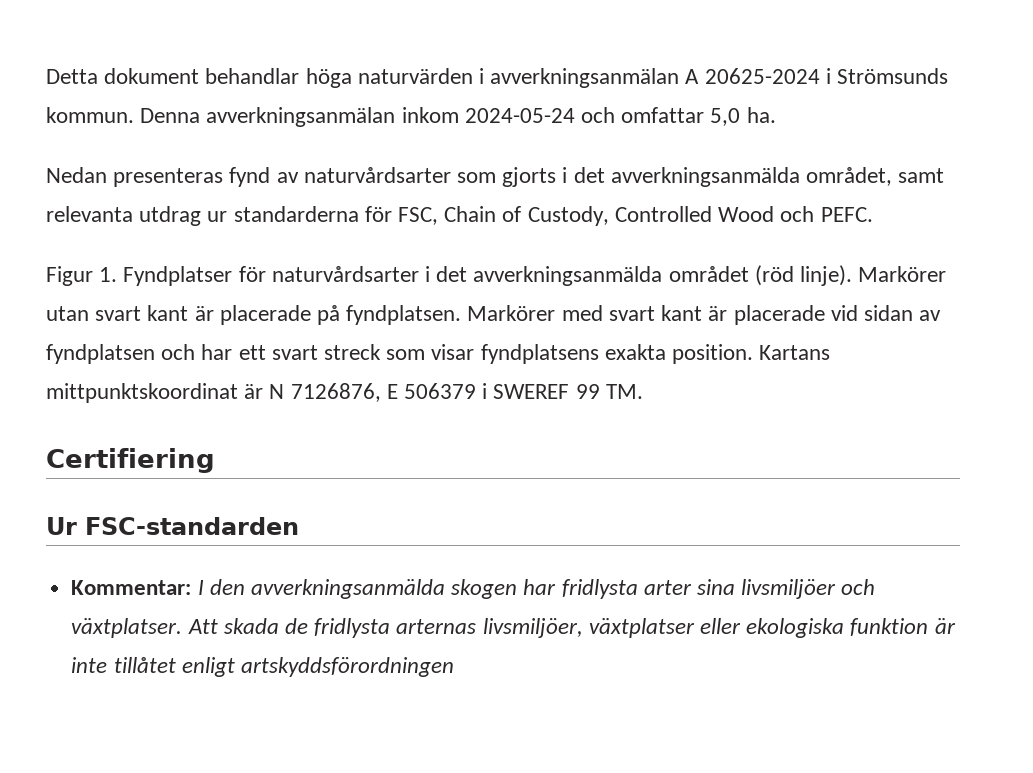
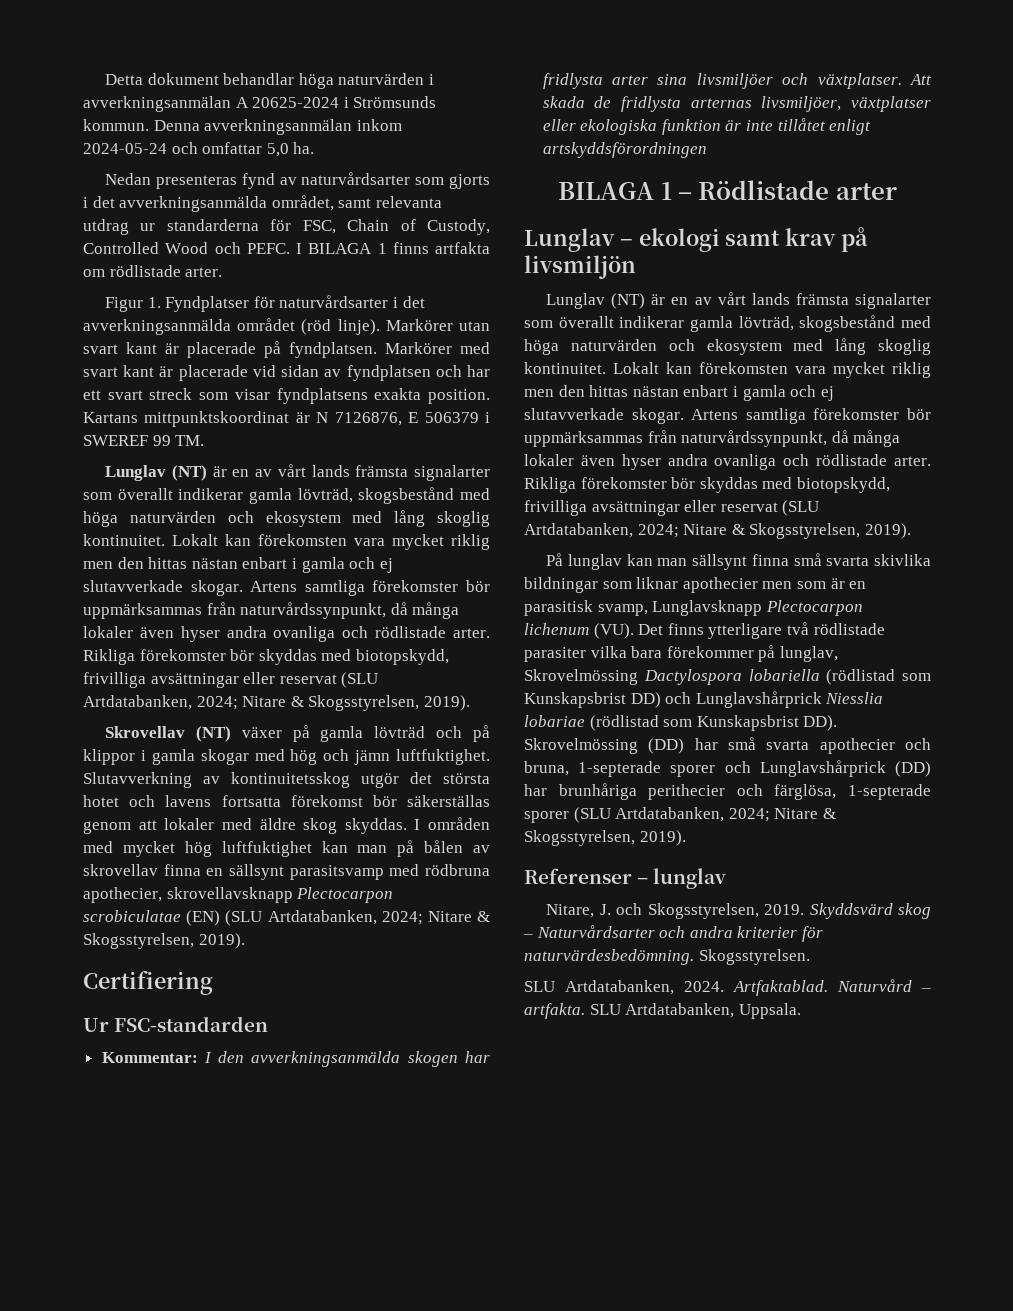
(873, 214) none -> [296,242,490,254] [83,265,223,277] I BILAGA 1 finns artfakta om rödlistade arter.
(643, 391) none -> [105,464,490,481] [83,487,490,504] [83,510,490,527] [83,534,490,550] [83,557,393,573] [83,580,491,596] [83,602,460,619] [83,626,490,642] [83,649,449,665] [83,672,379,688] [83,695,470,711] [105,725,490,742] [83,749,490,765] [83,772,490,788] [83,795,490,807] [83,817,490,834] [83,840,490,857] [83,864,490,880] [83,887,394,903] [83,910,491,926] [83,933,245,949] // Lunglav (NT) är en av vårt lands främsta signalarter som överallt indikerar gamla lövträd, skogsbestånd med höga naturvärden och ekosystem med lång skoglig kontinuitet. Lokalt kan förekomsten vara mycket riklig men den hittas nästan enbart i gamla och ej slutavverkade skogar. Artens samtliga förekomster bör uppmärksammas från naturvårdssynpunkt, då många lokaler även hyser andra ovanliga och rödlistade arter. Rikliga förekomster bör skyddas med biotopskydd, frivilliga avsättningar eller reservat (SLU Artdatabanken, 2024; Nitare & Skogsstyrelsen, 2019). // Skrovellav (NT) växer på gamla lövträd och på klippor i gamla skogar med hög och jämn luftfuktighet. Slutavverkning av kontinuitetsskog utgör det största hotet och lavens fortsatta förekomst bör säkerställas genom att lokaler med äldre skog skyddas. I områden med mycket hög luftfuktighet kan man på bålen av skrovellav finna en sällsynt parasitsvamp med rödbruna apothecier, skrovellavsknapp Plectocarpon scrobiculatae (EN) (SLU Artdatabanken, 2024; Nitare & Skogsstyrelsen, 2019).
(454, 667) none -> [558,180,897,200] [524,227,869,252] [524,255,636,279] [546,292,931,309] [524,315,931,332] [524,338,931,355] [524,362,931,378] [524,385,834,401] [524,408,931,424] [524,430,901,447] [524,454,931,470] [524,477,890,493] [524,500,820,516] [524,523,911,539] [546,553,931,570] [524,577,867,593] [524,600,863,616] [524,622,885,639] [524,645,838,662] [524,669,931,685] [524,691,884,708] [524,715,838,731] [524,737,931,754] [524,760,931,777] [524,783,931,800] [524,807,836,823] [524,830,686,846] [524,868,727,889] [546,903,931,919] [523,925,823,942] [524,949,810,965] [524,979,931,996] [524,1003,801,1019] // BILAGA 1 – Rödlistade arter // Lunglav – ekologi samt krav på livsmiljön // Lunglav (NT) är en av vårt lands främsta signalarter som överallt indikerar gamla lövträd, skogsbestånd med höga naturvärden och ekosystem med lång skoglig kontinuitet. Lokalt kan förekomsten vara mycket riklig men den hittas nästan enbart i gamla och ej slutavverkade skogar. Artens samtliga förekomster bör uppmärksammas från naturvårdssynpunkt, då många lokaler även hyser andra ovanliga och rödlistade arter. Rikliga förekomster bör skyddas med biotopskydd, frivilliga avsättningar eller reservat (SLU Artdatabanken, 2024; Nitare & Skogsstyrelsen, 2019). // På lunglav kan man sällsynt finna små svarta skivlika bildningar som liknar apothecier men som är en parasitisk svamp, Lunglavsknapp Plectocarpon lichenum (VU). Det finns ytterligare två rödlistade parasiter vilka bara förekommer på lunglav, Skrovelmössing Dactylospora lobariella (rödlistad som Kunskapsbrist DD) och Lunglavshårprick Niesslia lobariae (rödlistad som Kunskapsbrist DD). Skrovelmössing (DD) har små svarta apothecier och bruna, 1-septerade sporer och Lunglavshårprick (DD) har brunhåriga perithecier och färglösa, 1-septerade sporer (SLU Artdatabanken, 2024; Nitare & Skogsstyrelsen, 2019). // Referenser – lunglav // Nitare, J. och Skogsstyrelsen, 2019. Skyddsvärd skog – Naturvårdsarter och andra kriterier för naturvärdesbedömning. Skogsstyrelsen. // SLU Artdatabanken, 2024. Artfaktablad. Naturvård – artfakta. SLU Artdatabanken, Uppsala.

